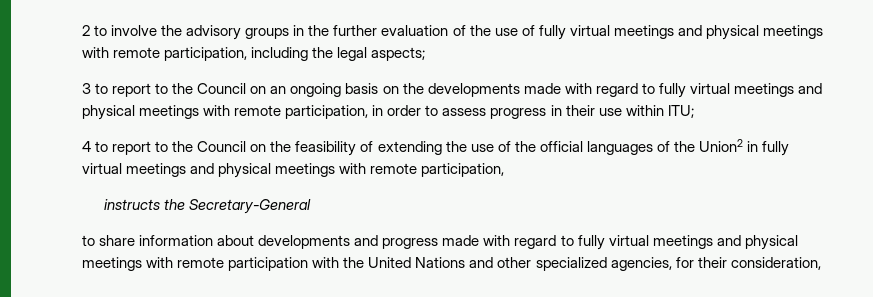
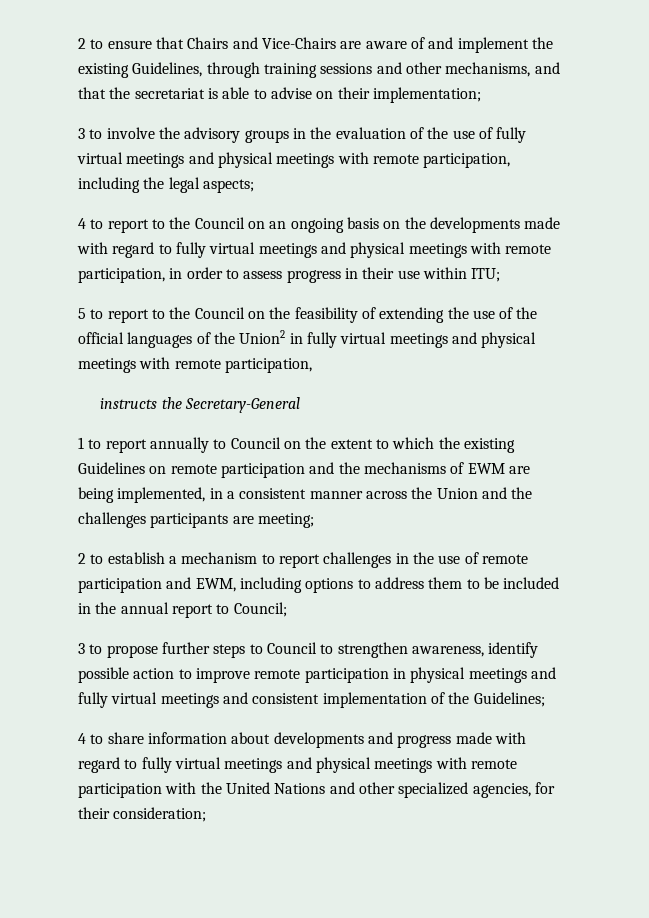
[82,25,108,36] 2 to -> [78,37,553,53] [78,62,560,78] [78,87,481,103] [78,128,103,139] 2 to ensure that Chairs and Vice-Chairs are aware of and implement the existing Guidelines, through training sessions and other mechanisms, and that the secretariat is able to advise on their implementation; // 3 to
[333,25,378,36] further -> (332, 133) none
[82,83,91,94] 3 -> [78,218,86,229] 4
[82,141,91,152] 4 -> [78,308,86,319] 5
(312, 206) none -> [78,437,515,453] [78,462,530,478] [78,487,533,503] [78,512,314,528] [78,552,528,568] [78,577,560,593] [78,602,287,618] [78,642,539,658] [78,667,556,683] [78,692,545,708] [78,733,86,744] 1 to report annually to Council on the extent to which the existing Guidelines on remote participation and the mechanisms of EWM are being implemented, in a consistent manner across the Union and the challenges participants are meeting; // 2 to establish a mechanism to report challenges in the use of remote participation and EWM, including options to address them to be included in the annual report to Council; // 3 to propose further steps to Council to strengthen awareness, identify possible action to improve remote participation in physical meetings and fully virtual meetings and consistent implementation of the Guidelines; // 4
[730,257,821,270] consideration, -> [113,807,207,822] consideration;

